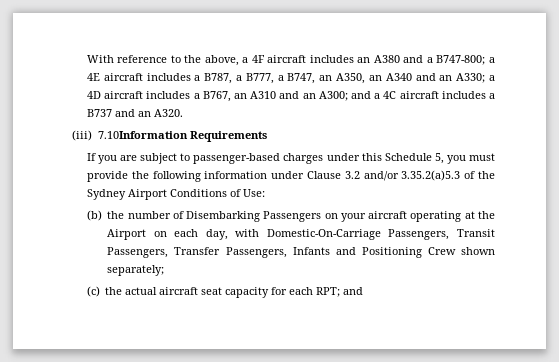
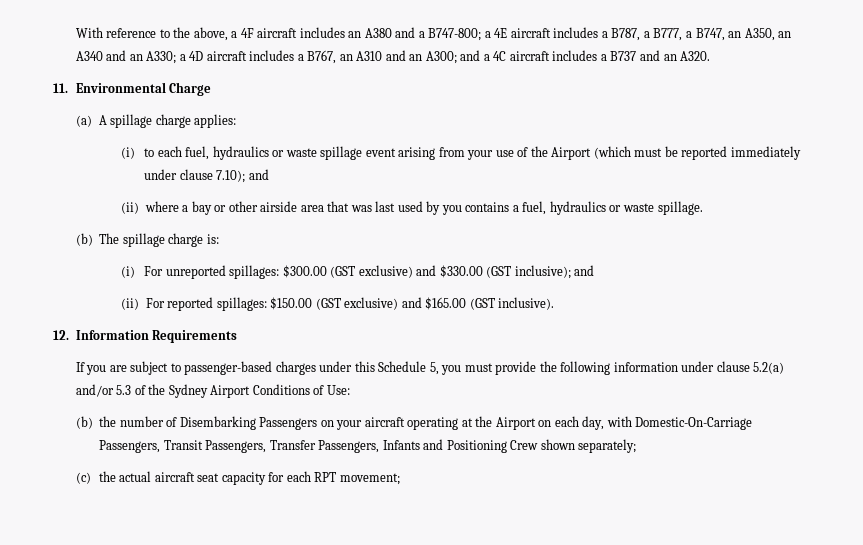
[72,130,188,141] (iii) 7.10Information -> [53,82,212,96] [75,114,237,128] [121,146,801,160] [144,169,269,183] [121,201,703,215] [75,233,219,247] [121,265,595,279] [121,297,555,311] [53,330,149,340] 11. Environmental Charge // (a) A spillage charge applies: // (i) to each fuel, hydraulics or waste spillage event arising from your use of the Airport (which must be reported immediately under clause 7.10); and // (ii) where a bay or other airside area that was last used by you contains a fuel, hydraulics or waste spillage. // (b) The spillage charge is: // (i) For unreported spillages: $300.00 (GST exclusive) and $330.00 (GST inclusive); and // (ii) For reported spillages: $150.00 (GST exclusive) and $165.00 (GST inclusive). // 12. Information
[306,170,461,181] Clause 3.2 and/or 3.35.2(a)5.3 -> [716,361,785,374] [75,384,132,397] clause 5.2(a) and/or 5.3
[316,287,364,297] RPT; and -> [314,472,400,485] RPT movement;

